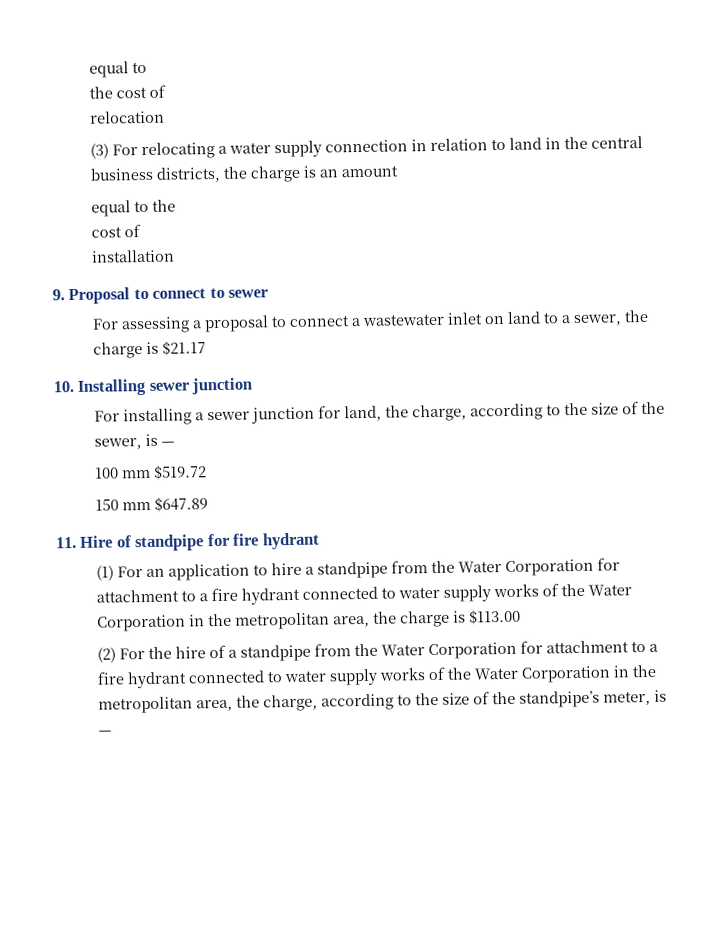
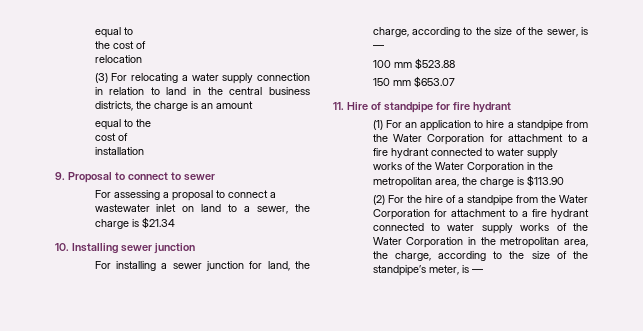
[162,341,207,356] $21.17 -> [141,217,175,229] $21.34
[154,465,208,480] $519.72 -> [414,58,455,70] $523.88
[154,497,209,512] $647.89 -> [413,76,455,88] $653.07
[469,609,522,625] $113.00 -> [526,175,564,187] $113.90

